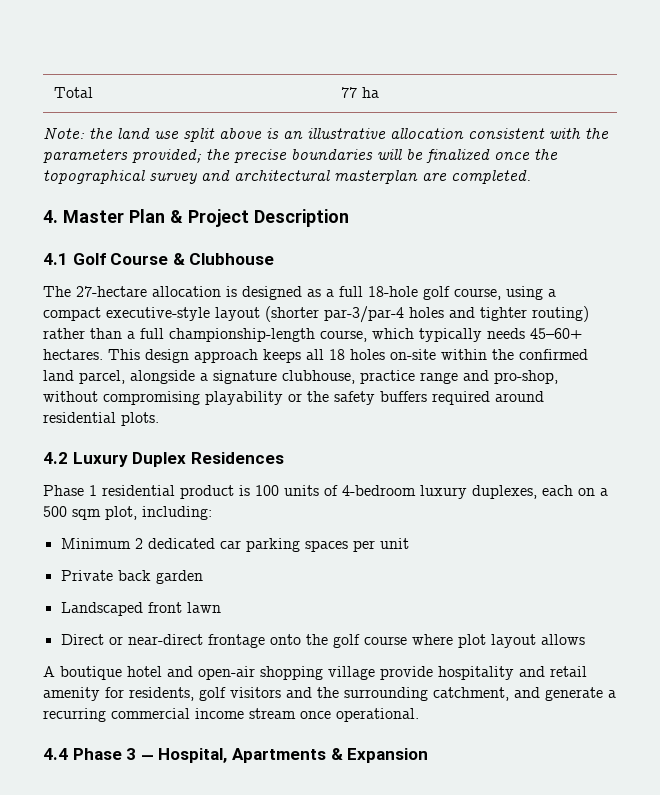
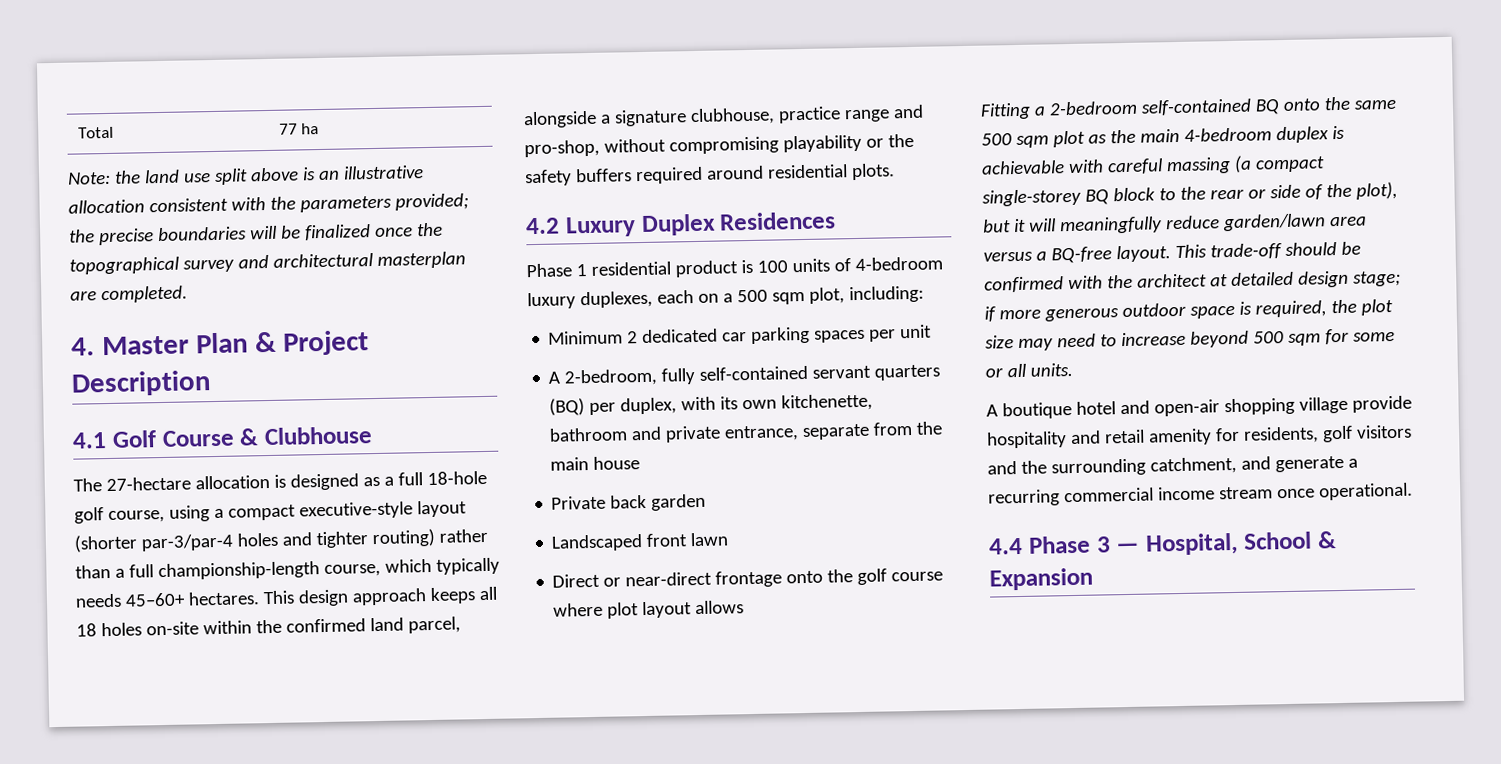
(409, 543) none -> [548,364,941,387] [549,393,874,416] [549,421,944,443] [550,456,641,471] // A 2-bedroom, fully self-contained servant quarters (BQ) per duplex, with its own kitchenette, bathroom and private entrance, separate from the main house
(585, 639) none -> [980,96,1397,120] [981,125,1345,149] [981,155,1325,175] [982,181,1398,207] [983,213,1367,235] [983,241,1361,264] [984,270,1401,293] [984,298,1393,322] [985,328,1395,352] [985,362,1073,378] // Fitting a 2-bedroom self-contained BQ onto the same 500 sqm plot as the main 4-bedroom duplex is achievable with careful massing (a compact single-storey BQ block to the rear or side of the plot), but it will meaningfully reduce garden/lawn area versus a BQ-free layout. This trade-off should be confirmed with the architect at detailed design stage; if more generous outdoor space is required, the plot size may need to increase beyond 500 sqm for some or all units.
[231,748,326,763] Apartments -> [1242,531,1312,550] School

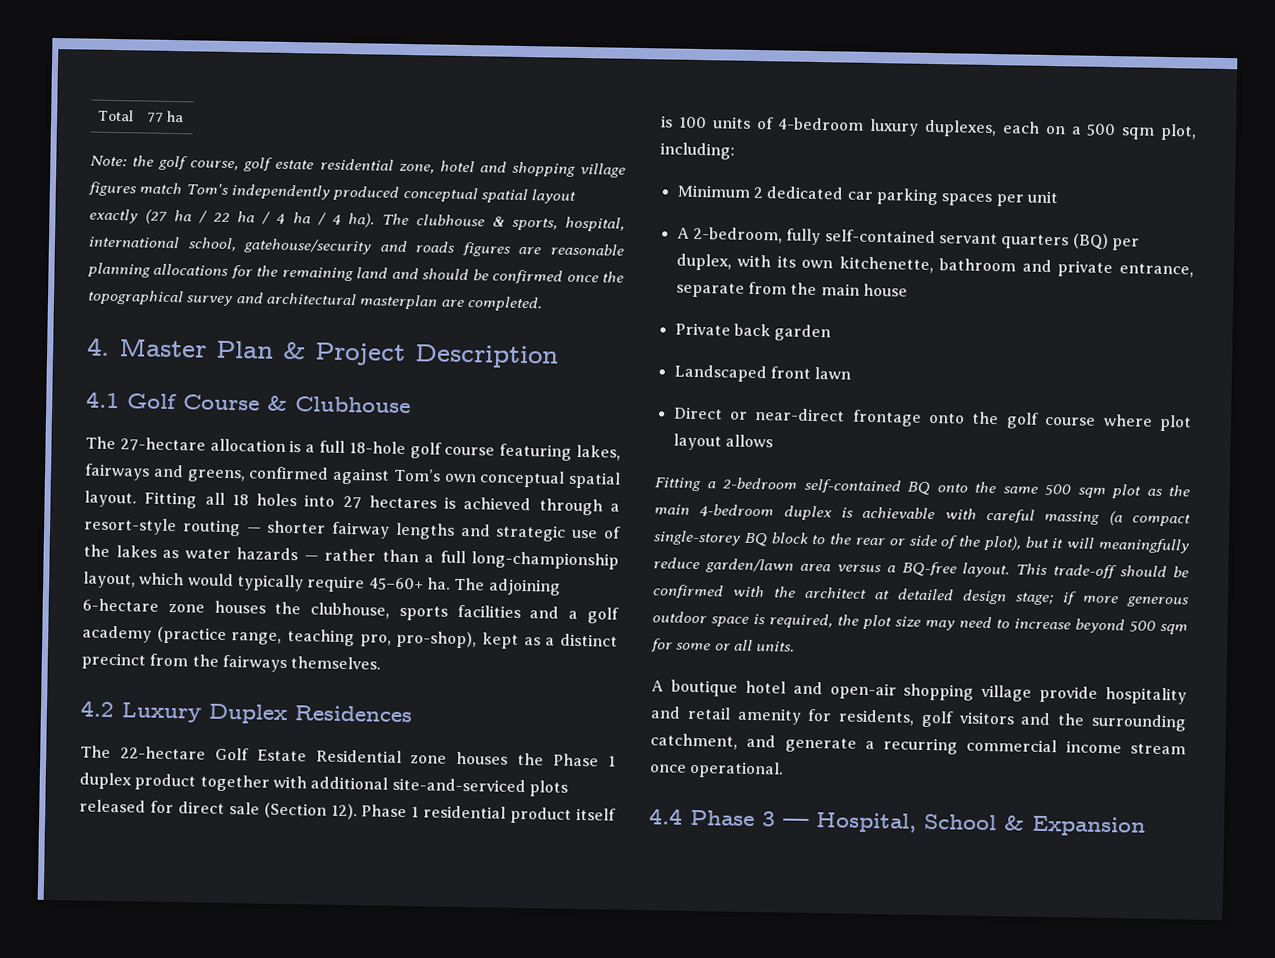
[143,165,424,185] [68,193,469,214] [69,224,371,246] land use split above is an illustrative allocation consistent with the parameters provided; the precise boundaries will be finalized -> [158,155,626,178] [88,181,577,204] [89,208,625,232] [88,235,625,257] [87,262,564,285] golf course, golf estate residential zone, hotel and shopping village figures match Tom's independently produced conceptual spatial layout exactly (27 ha / 22 ha / 4 ha / 4 ha). The clubhouse & sports, hospital, international school, gatehouse/security and roads figures are reasonable planning allocations for the remaining land and should be confirmed
[289,473,380,491] designed as -> (302, 446) none
[107,500,467,524] [74,528,488,553] [75,557,500,581] [75,586,498,608] [76,616,461,637] [523,104,924,129] [524,133,914,158] [525,163,895,187] [525,211,837,238] course, using a compact executive-style layout (shorter par-3/par-4 holes and tighter routing) rather than a full championship-length course, which typically needs 45–60+ hectares. This design approach keeps all 18 holes on-site within the confirmed land parcel, alongside a signature clubhouse, practice range and pro-shop, without compromising playability or the safety buffers required around residential plots. // 4.2 Luxury Duplex Residences // -> [444,443,622,461] [84,463,621,489] [84,490,620,516] [83,517,621,542] [83,544,619,570] [83,571,561,596] [82,598,619,624] [82,625,619,649] [81,652,382,673] [80,700,413,725] [80,745,617,767] [79,772,568,797] [79,799,358,820] course featuring lakes, fairways and greens, confirmed against Tom’s own conceptual spatial layout. Fitting all 18 holes into 27 hectares is achieved through a resort-style routing — shorter fairway lengths and strategic use of the lakes as water hazards — rather than a full long-championship layout, which would typically require 45–60+ ha. The adjoining 6-hectare zone houses the clubhouse, sports facilities and a golf academy (practice range, teaching pro, pro-shop), kept as a distinct precinct from the fairways themselves. // 4.2 Luxury Duplex Residences // The 22-hectare Golf Estate Residential zone houses the Phase 1 duplex product together with additional site-and-serviced plots released for direct sale (Section 12).
(739, 269) none -> [576,808,617,821] itself

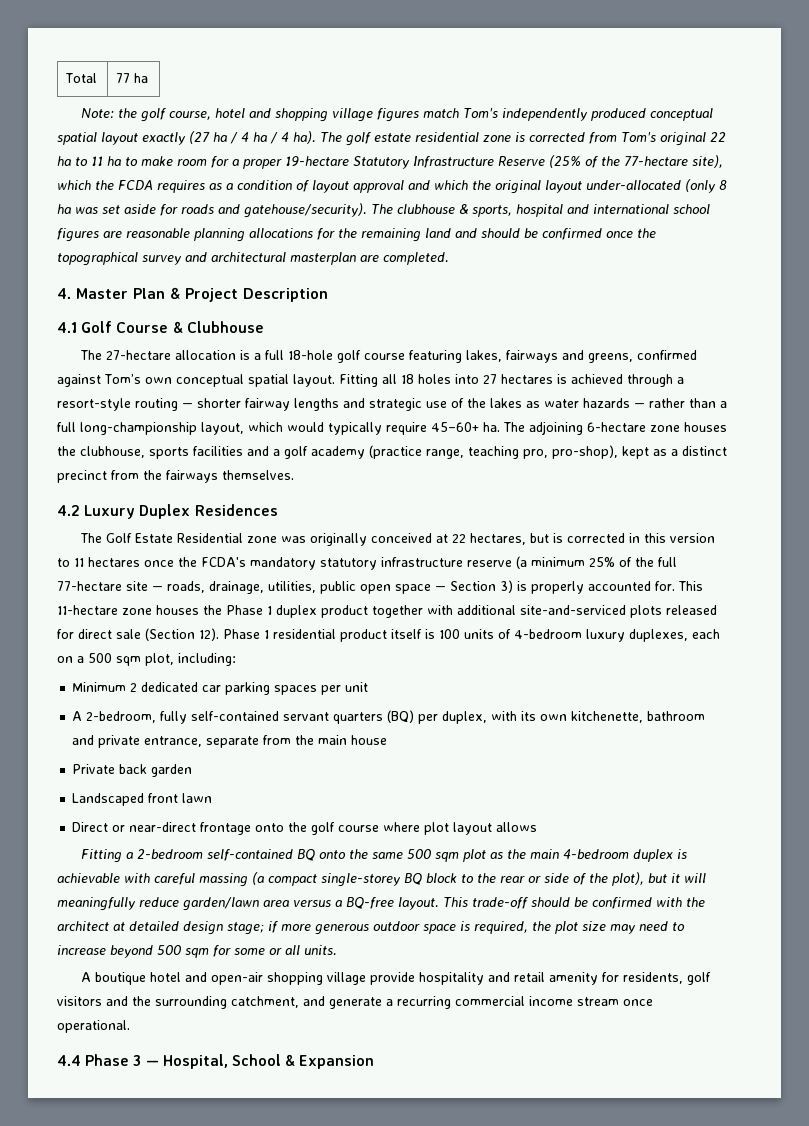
[243,157,435,174] golf estate residential zone, -> (211, 115) none
[213,211,272,225] 22 ha / -> (238, 138) none
[415,214,625,232] [88,235,457,255] clubhouse & sports, hospital, international school, gatehouse/security and roads -> [346,132,726,146] [57,155,723,169] [57,179,727,194] [57,203,710,218] golf estate residential zone is corrected from Tom's original 22 ha to 11 ha to make room for a proper 19-hectare Statutory Infrastructure Reserve (25% of the 77-hectare site), which the FCDA requires as a condition of layout approval and which the original layout under-allocated (only 8 ha was set aside for roads and gatehouse/security). The clubhouse & sports, hospital and international school
[119,746,206,760] 22-hectare -> (102, 538) none
(448, 759) none -> [280,533,715,546] [57,556,677,570] [57,580,703,594] [57,605,152,615] was originally conceived at 22 hectares, but is corrected in this version to 11 hectares once the FCDA's mandatory statutory infrastructure reserve (a minimum 25% of the full 77-hectare site — roads, drainage, utilities, public open space — Section 3) is properly accounted for. This 11-hectare zone

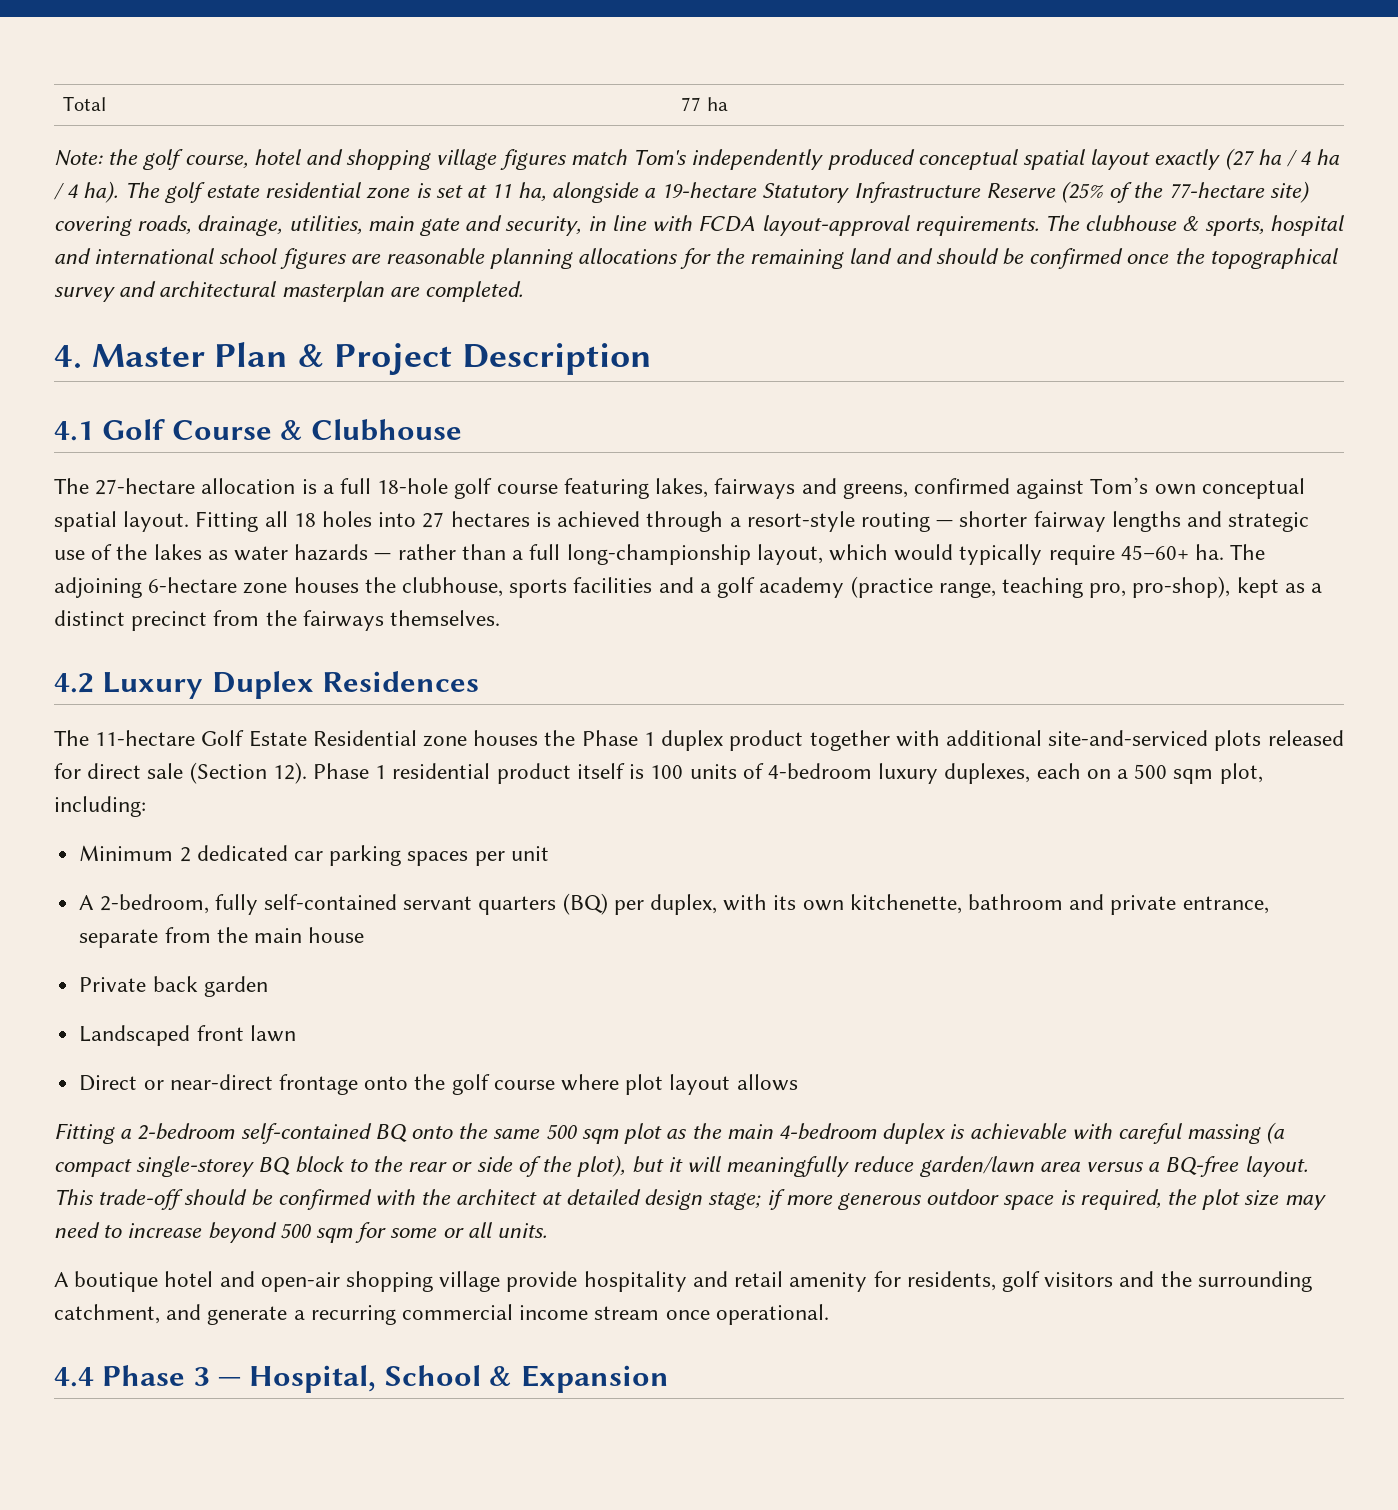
[529,132,726,146] [57,156,282,169] corrected from Tom's original 22 ha to 11 ha to make room for a proper -> [435,182,655,203] set at 11 ha, alongside a
[692,155,723,168] [57,179,727,194] [57,203,367,218] site), which the FCDA requires as a condition of layout approval and which the original layout under-allocated (only 8 ha was set aside for roads and gatehouse/security). -> [1269,181,1310,203] [54,215,1039,236] site) covering roads, drainage, utilities, main gate and security, in line with FCDA layout-approval requirements.
(102, 538) none -> [95,730,196,746] 11-hectare
[280,533,715,546] [57,556,677,570] [57,580,703,594] [57,605,152,615] was originally conceived at 22 hectares, but is corrected in this version to 11 hectares once the FCDA's mandatory statutory infrastructure reserve (a minimum 25% of the full 77-hectare site — roads, drainage, utilities, public open space — Section 3) is properly accounted for. This 11-hectare zone -> (468, 741) none

